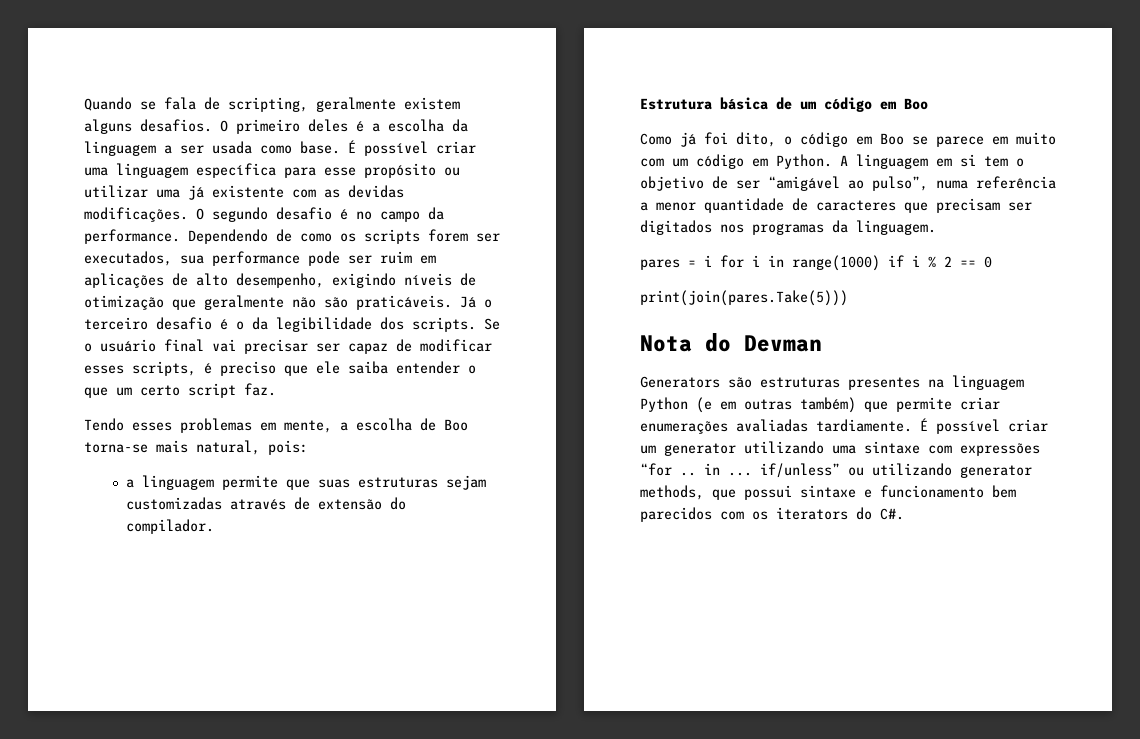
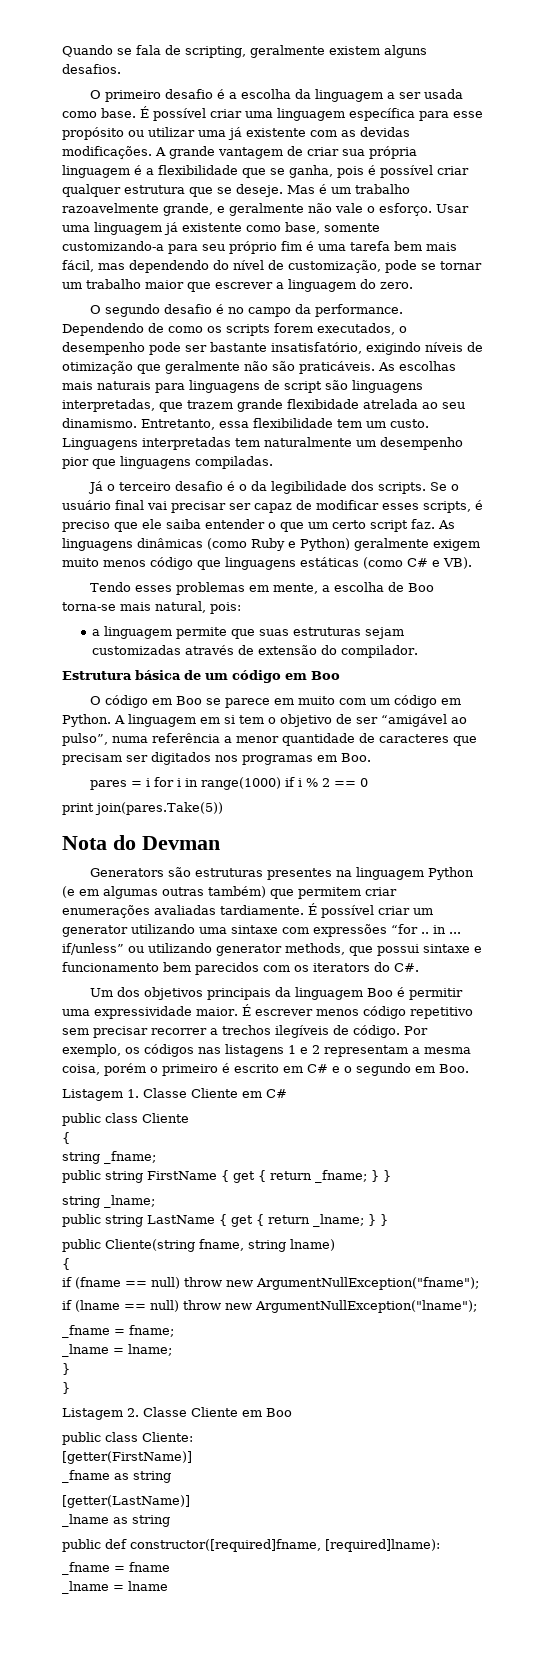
(212, 125) none -> (121, 69) //
[308,119,348,132] deles -> [165,89,214,99] desafio
(188, 214) none -> [155,146,417,159] [62,165,469,178] [62,184,410,197] [62,203,469,216] [62,222,380,235] [62,241,457,254] [62,260,482,273] [62,279,413,292] A grande vantagem de criar sua própria linguagem é a flexibilidade que se ganha, pois é possível criar qualquer estrutura que se deseje. Mas é um trabalho razoavelmente grande, e geralmente não vale o esforço. Usar uma linguagem já existente como base, somente customizando-a para seu próprio fim é uma tarefa bem mais fácil, mas dependendo do nível de customização, pode se tornar um trabalho maior que escrever a linguagem do zero. //
[476,233,500,242] [84,251,436,266] [84,273,324,288] ser executados, sua performance pode ser ruim em aplicações de alto desempenho, -> [317,323,407,335] [62,342,362,355] executados, o desempenho pode ser bastante insatisfatório,
(452, 302) none -> [378,361,456,371] [62,380,423,393] [62,399,465,412] [62,418,429,430] [62,437,463,450] [62,456,273,469] As escolhas mais naturais para linguagens de script são linguagens interpretadas, que trazem grande flexibidade atrelada ao seu dinamismo. Entretanto, essa flexibilidade tem um custo. Linguagens interpretadas tem naturalmente um desempenho pior que linguagens compiladas. //
(276, 389) none -> [438,520,455,529] [62,538,480,551] [62,557,472,570] As linguagens dinâmicas (como Ruby e Python) geralmente exigem muito menos código que linguagens estáticas (como C# e VB).
[640,132,792,147] Como já foi dito, o -> [90,696,102,705] O
[832,220,936,235] da linguagem. -> [317,753,371,762] em Boo.
[640,290,848,306] print(join(pares.Take(5))) -> [62,802,223,815] print join(pares.Take(5))
(736, 405) none -> [103,886,158,899] algumas
[896,397,952,412] permite -> [298,887,361,899] permitem
(904, 514) none -> [90,987,464,1000] [62,1004,473,1019] [62,1025,428,1038] [62,1044,471,1057] [62,1063,469,1076] [62,1088,287,1101] [62,1113,189,1126] [62,1132,70,1144] [62,1151,156,1164] [62,1170,391,1183] [62,1195,155,1208] [62,1214,388,1227] [62,1239,335,1252] [62,1258,70,1270] [62,1277,479,1290] [62,1300,477,1313] [62,1325,174,1338] [62,1344,172,1357] [62,1363,70,1375] [62,1382,70,1394] [62,1407,292,1420] [62,1432,193,1445] [62,1451,192,1464] [62,1470,171,1483] [62,1495,190,1508] [62,1514,170,1527] [62,1539,440,1552] [62,1562,170,1575] [62,1581,168,1594] // Um dos objetivos principais da linguagem Boo é permitir uma expressividade maior. É escrever menos código repetitivo sem precisar recorrer a trechos ilegíveis de código. Por exemplo, os códigos nas listagens 1 e 2 representam a mesma coisa, porém o primeiro é escrito em C# e o segundo em Boo. // Listagem 1. Classe Cliente em C# // public class Cliente // { // string _fname; // public string FirstName { get { return _fname; } } // string _lname; // public string LastName { get { return _lname; } } // public Cliente(string fname, string lname) // { // if (fname == null) throw new ArgumentNullException("fname"); // if (lname == null) throw new ArgumentNullException("lname"); // _fname = fname; // _lname = lname; // } // } // Listagem 2. Classe Cliente em Boo // public class Cliente: // [getter(FirstName)] // _fname as string // [getter(LastName)] // _lname as string // public def constructor([required]fname, [required]lname): // _fname = fname // _lname = lname

